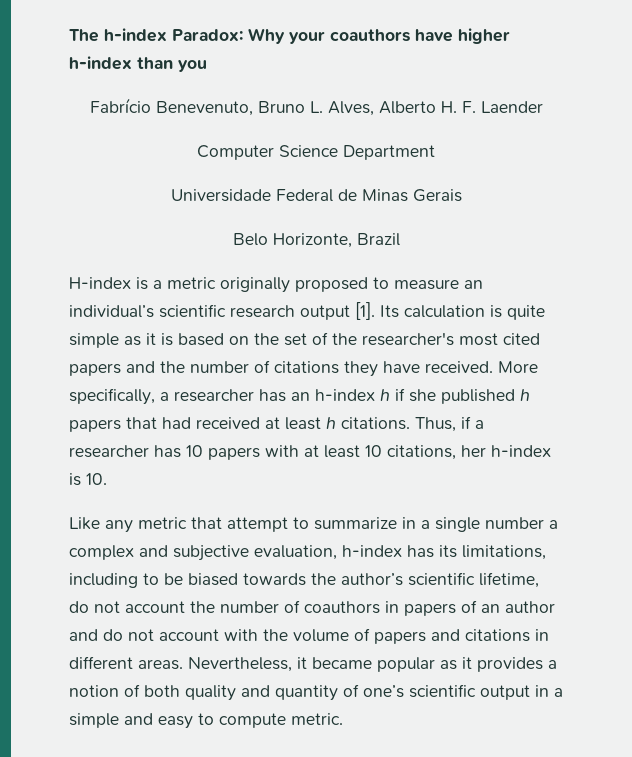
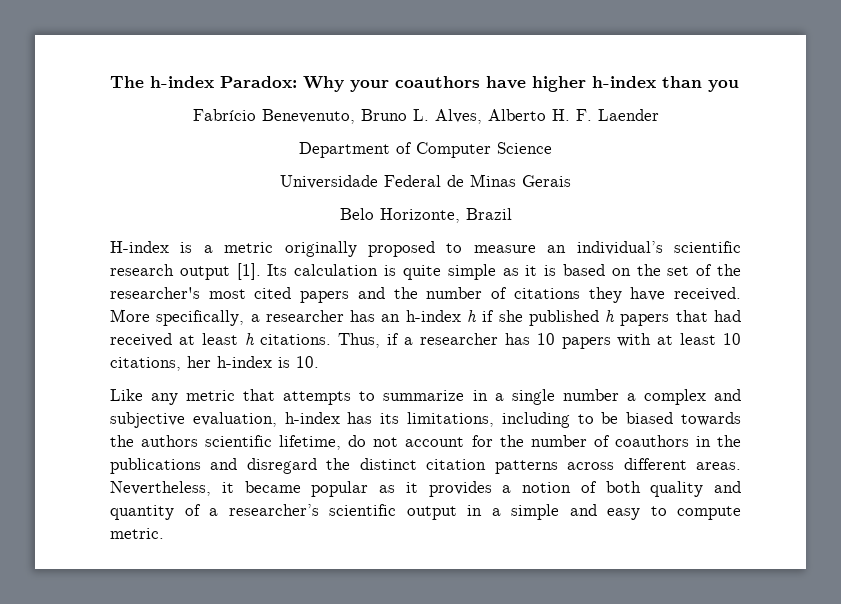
(543, 107) none -> [299,142,412,158] Department of
[343,145,435,160] Department -> (552, 148) none
[227,517,288,532] attempt -> [283,391,352,405] attempts
[341,573,403,586] author’s -> [141,435,199,447] authors
(185, 607) none -> [471,435,493,447] for
[404,600,555,616] [69,628,549,644] papers of an author and do not account with the volume of papers and citations in -> [717,435,742,447] [110,458,615,474] the publications and disregard the distinct citation patterns across
[363,685,404,698] one’s -> [209,504,319,516] a researcher’s

